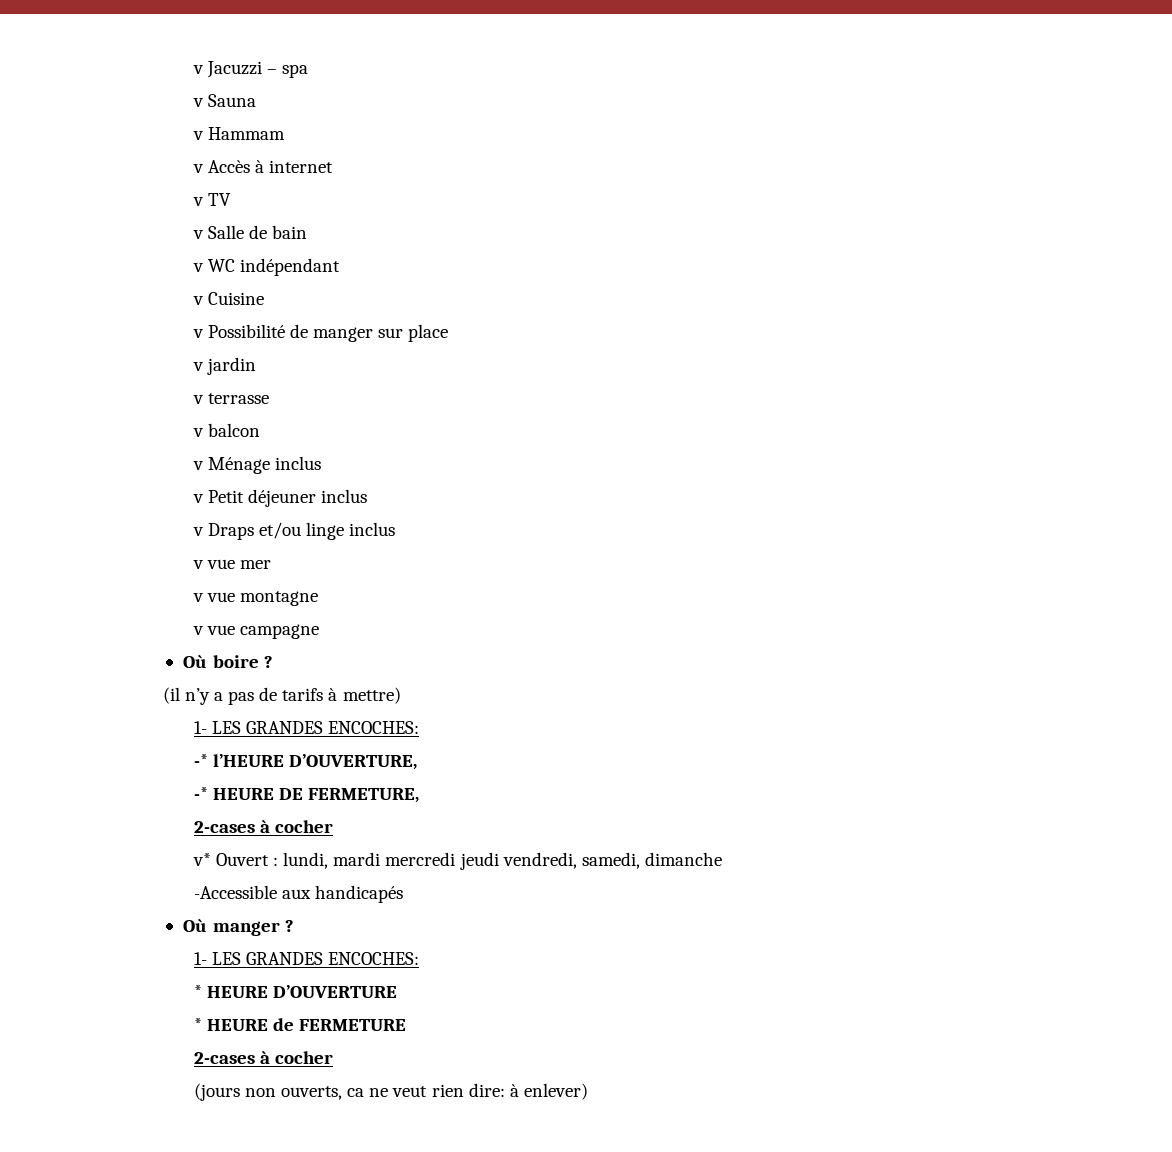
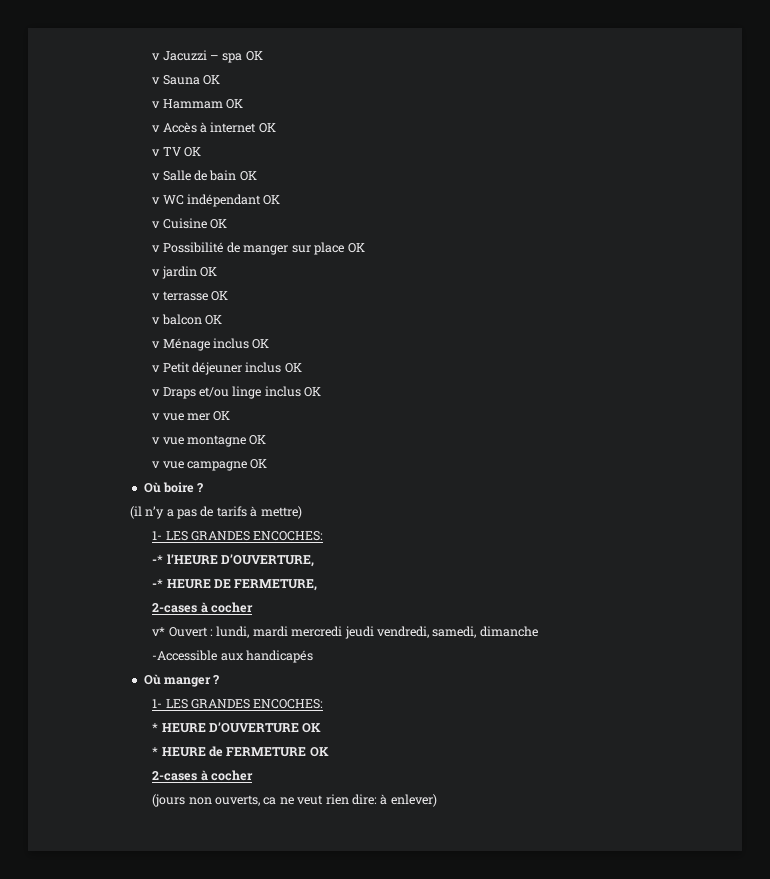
(309, 71) none -> [245,51,263,61] OK
(256, 100) none -> [203,75,221,85] OK
(285, 133) none -> [226,99,244,109] OK
(334, 166) none -> [258,123,276,133] OK
(231, 199) none -> [184,147,202,157] OK
(308, 232) none -> [239,171,257,181] OK
(341, 267) none -> [263,195,281,205] OK
(264, 298) none -> [210,219,228,229] OK
(449, 333) none -> [347,243,365,253] OK
(256, 366) none -> [200,267,218,277] OK
(269, 398) none -> [211,291,229,301] OK
(260, 430) none -> [205,315,223,325] OK
(322, 463) none -> [252,339,270,349] OK
(368, 496) none -> [284,363,302,373] OK
(396, 529) none -> [304,387,322,397] OK
(272, 564) none -> [213,411,231,421] OK
(319, 598) none -> [249,435,267,445] OK
(320, 631) none -> [250,459,268,469] OK
(398, 991) none -> [302,723,322,733] OK
(407, 1025) none -> [309,747,329,757] OK

